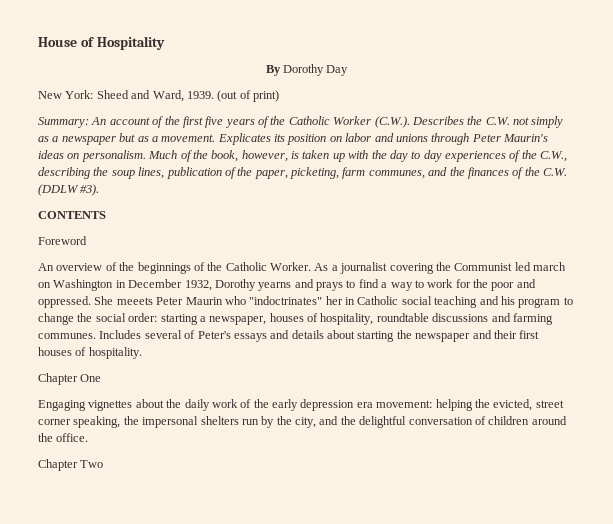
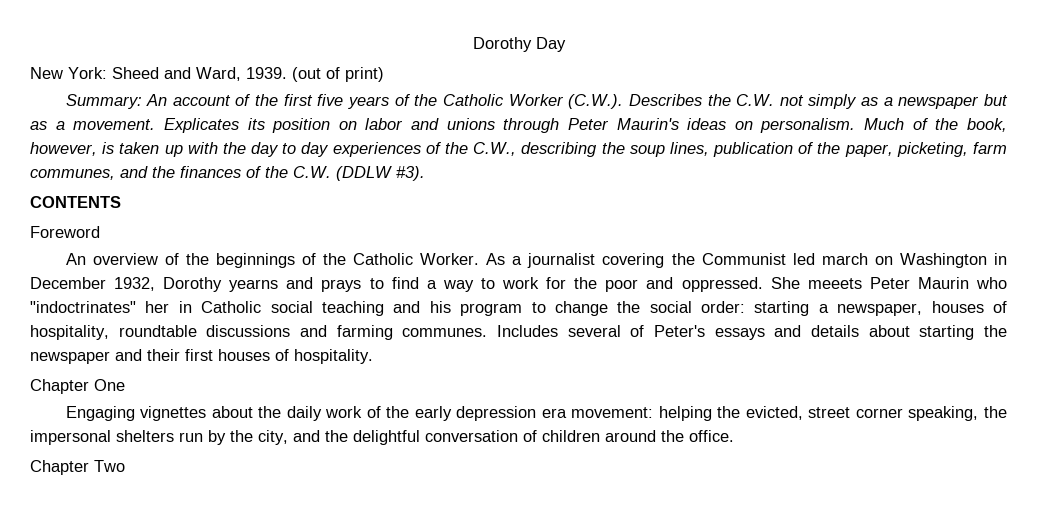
[38,36,165,50] [265,65,281,76] House of Hospitality // By -> (472, 44) none

